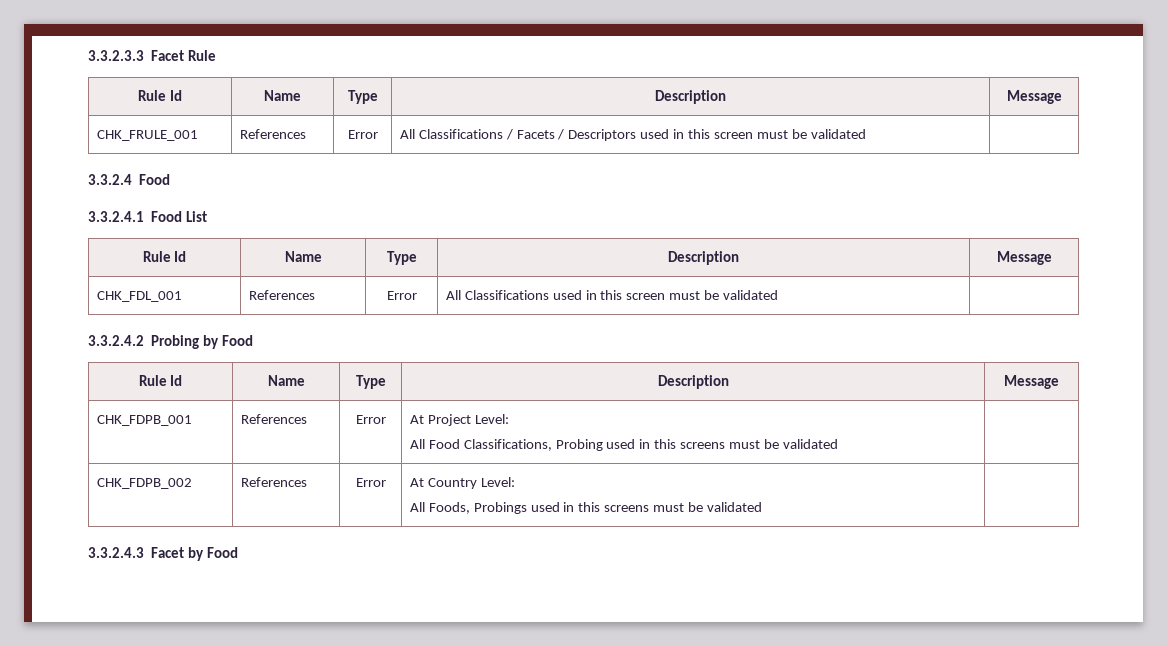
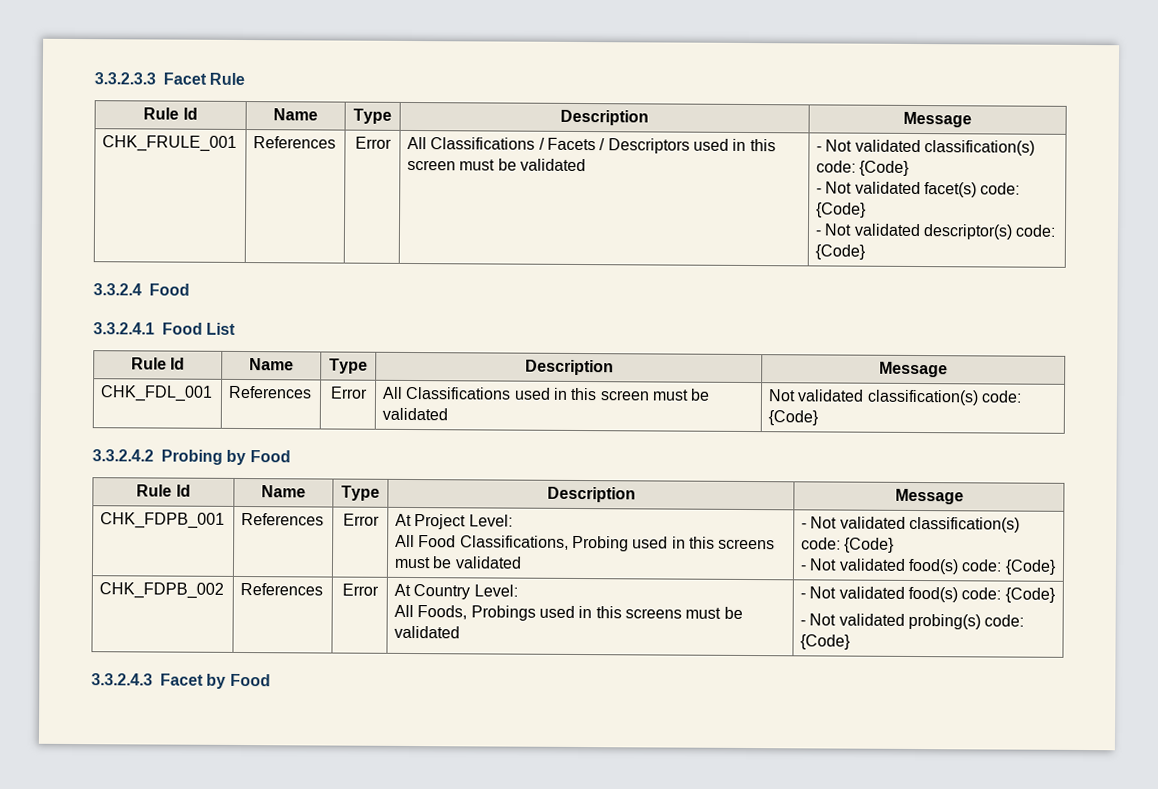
(866, 134) none -> [816,139,1035,156] [816,160,911,176] [816,181,1021,198] [816,202,868,218] [815,223,1057,240] [815,244,867,260] - Not validated classification(s) code: {Code} // - Not validated facet(s) code: {Code} // - Not validated descriptor(s) code: {Code}
(779, 295) none -> [768,389,1022,406] [768,410,820,426] Not validated classification(s) code: {Code}
(838, 444) none -> [801,516,1020,533] [801,537,896,553] [800,558,1057,575] - Not validated classification(s) code: {Code} // - Not validated food(s) code: {Code}
(763, 507) none -> [800,586,1056,603] [800,613,1025,630] [800,634,852,650] - Not validated food(s) code: {Code} // - Not validated probing(s) code: {Code}

